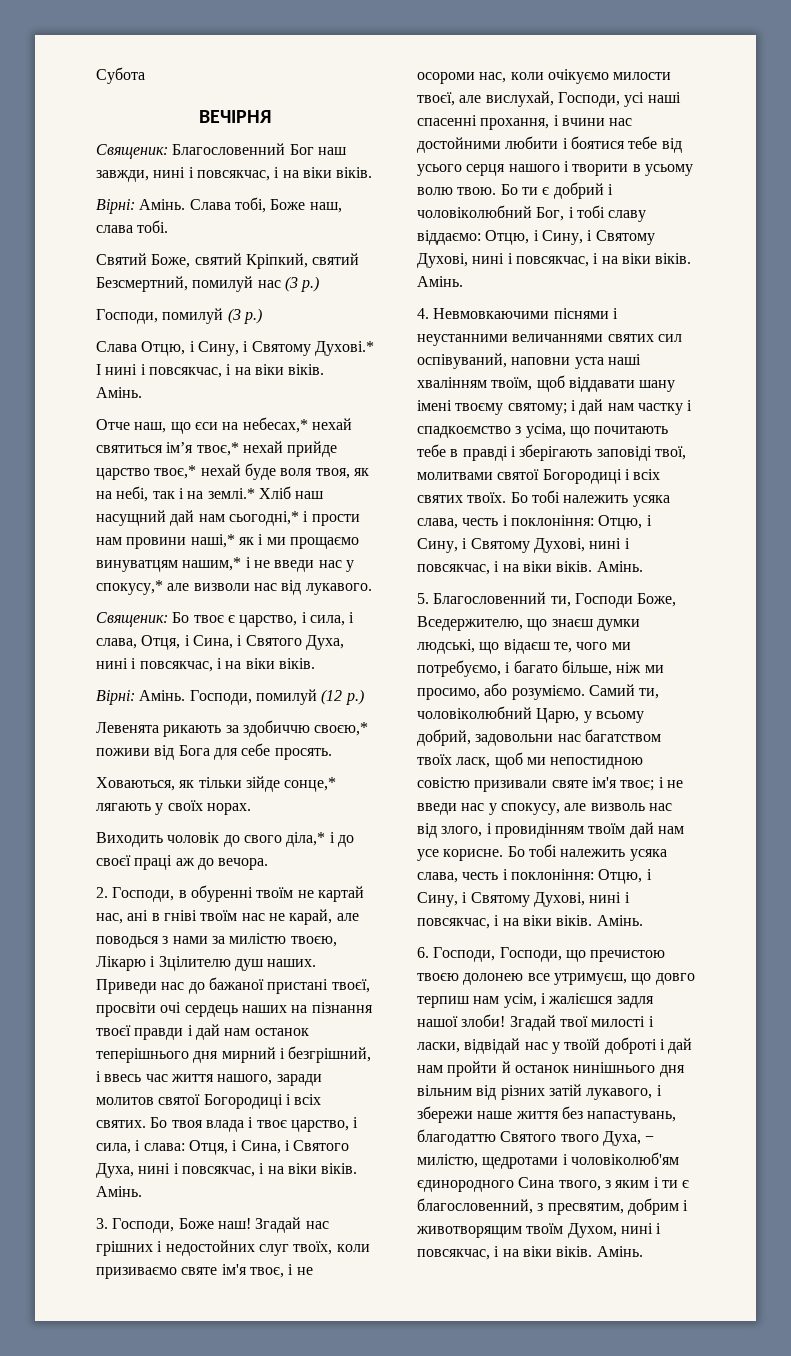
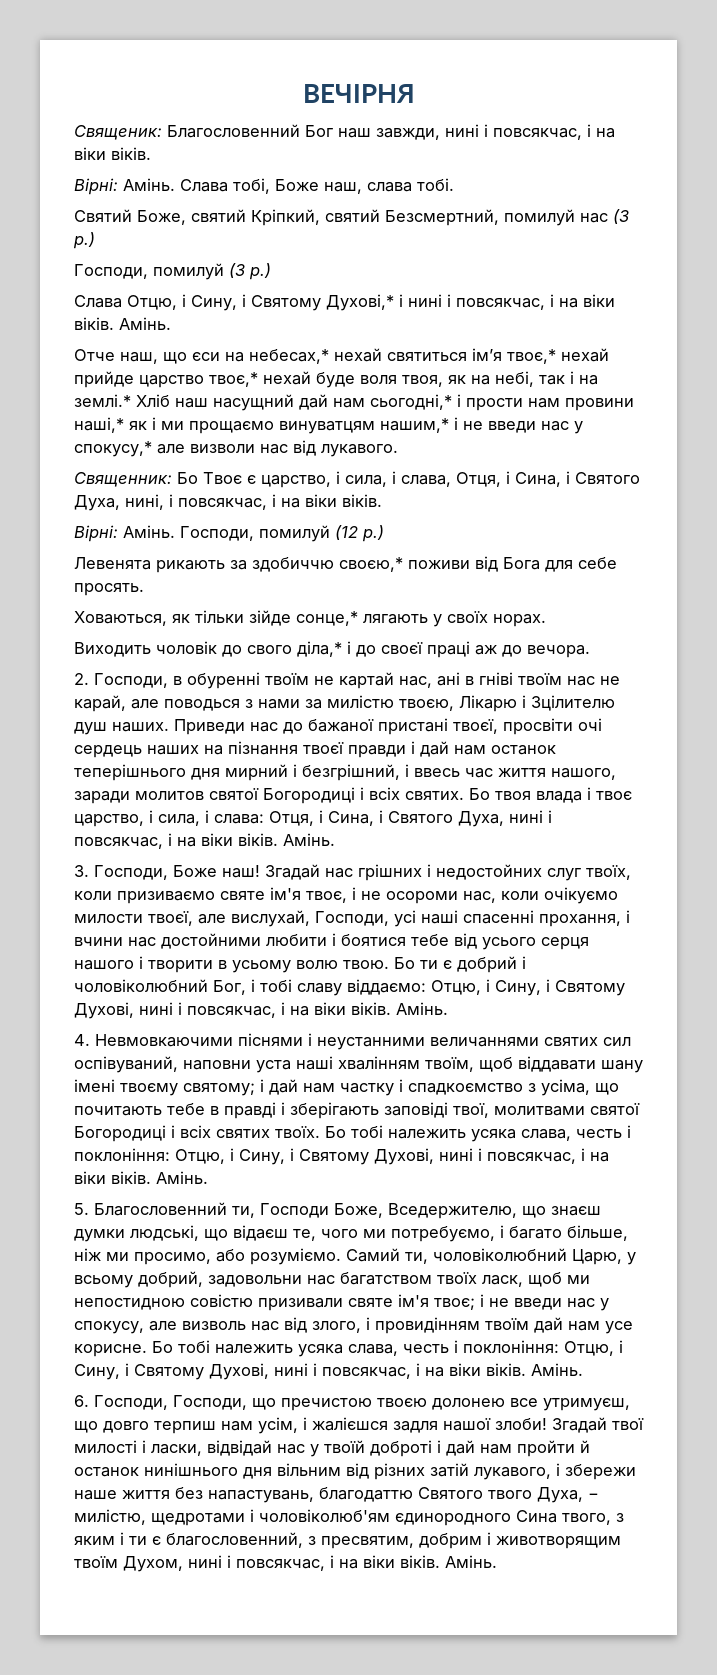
[96,67,145,84] Субота // -> (302, 93) none
[314,341,374,356] [96,364,101,375] Духові.* І -> [326,294,403,311] Духові,* і
[96,612,224,627] Священик: Бо твоє -> [74,472,242,487] Священник: Бо Твоє
[96,658,128,669] нині -> [125,494,164,510] нині,

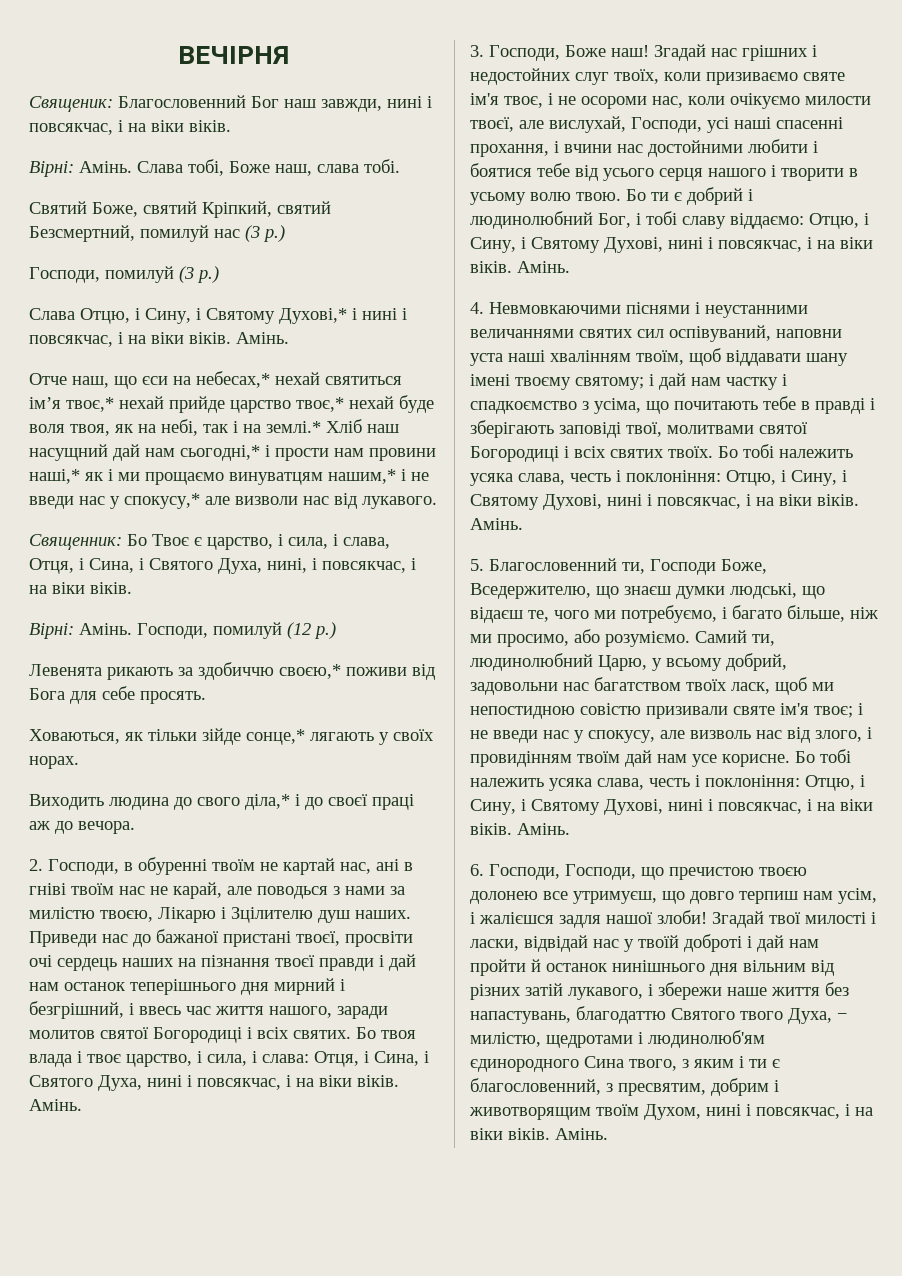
[156,641,217,654] чоловік -> [109,797,169,810] людина
[74,979,208,992] чоловіколюбний -> [470,211,593,229] людинолюбний
[433,1248,567,1261] чоловіколюбний -> [470,653,593,671] людинолюбний
[259,1509,390,1522] чоловіколюб'ям -> [648,1030,765,1048] людинолюб'ям

